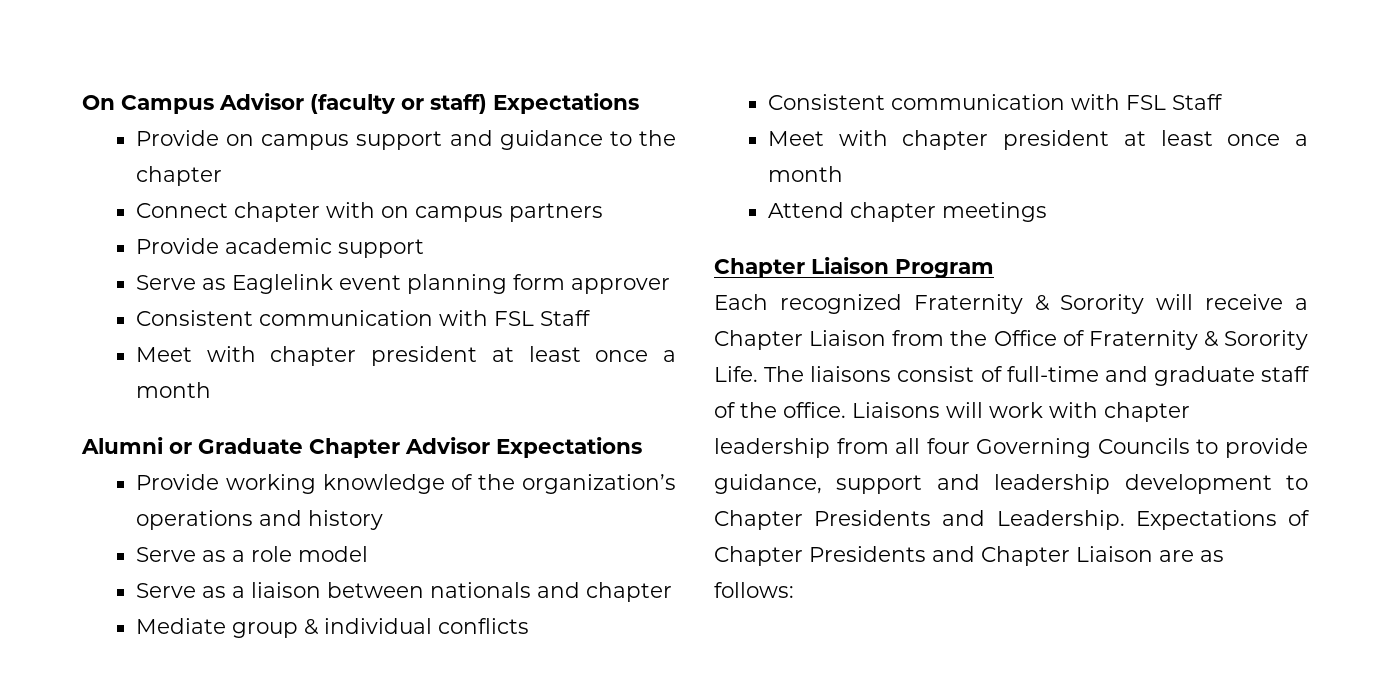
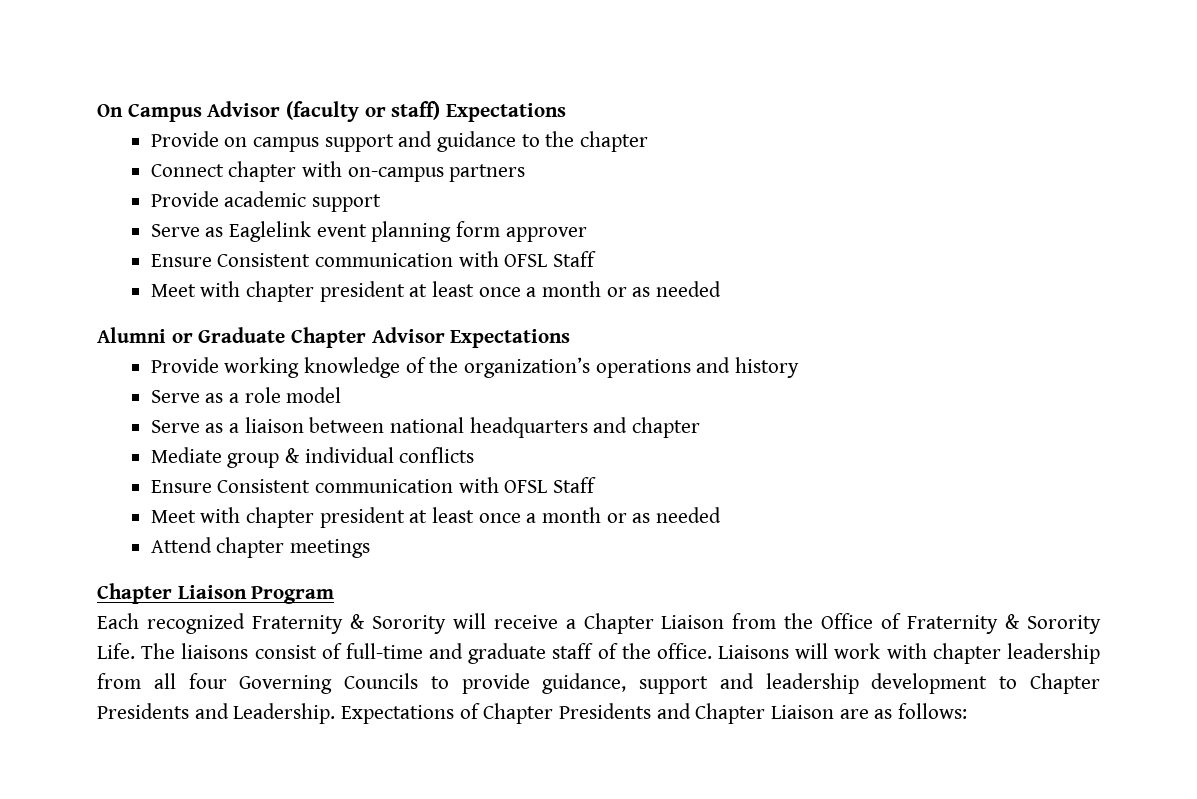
[381,206,504,222] on campus -> [347,167,444,182] on-campus
[136,310,535,326] Consistent communication with FSL -> [150,251,548,267] Ensure Consistent communication with OFSL
(212, 390) none -> [606,281,721,297] or as needed
[430,582,532,598] nationals -> [389,417,588,438] national headquarters
[768,94,1167,110] Consistent communication with FSL -> [150,477,548,493] Ensure Consistent communication with OFSL
(844, 174) none -> [606,507,721,523] or as needed

